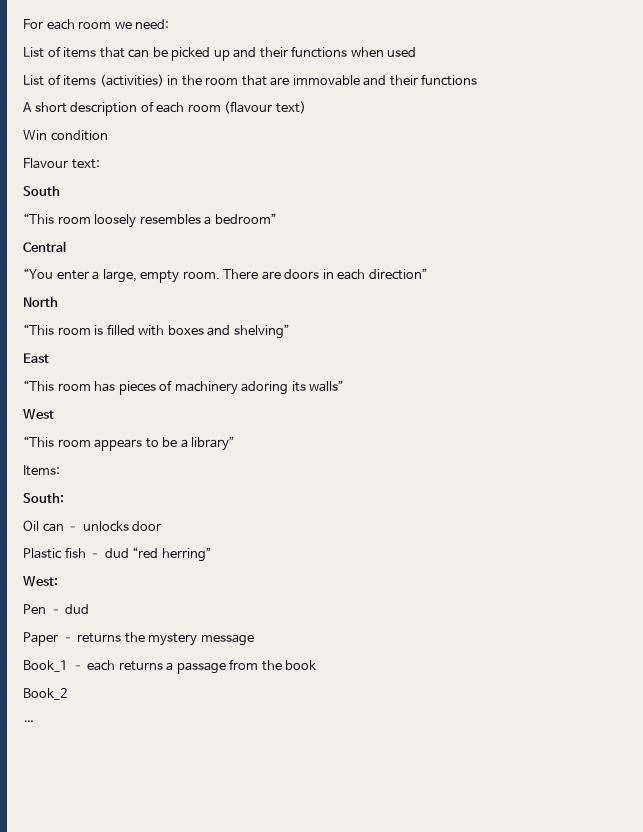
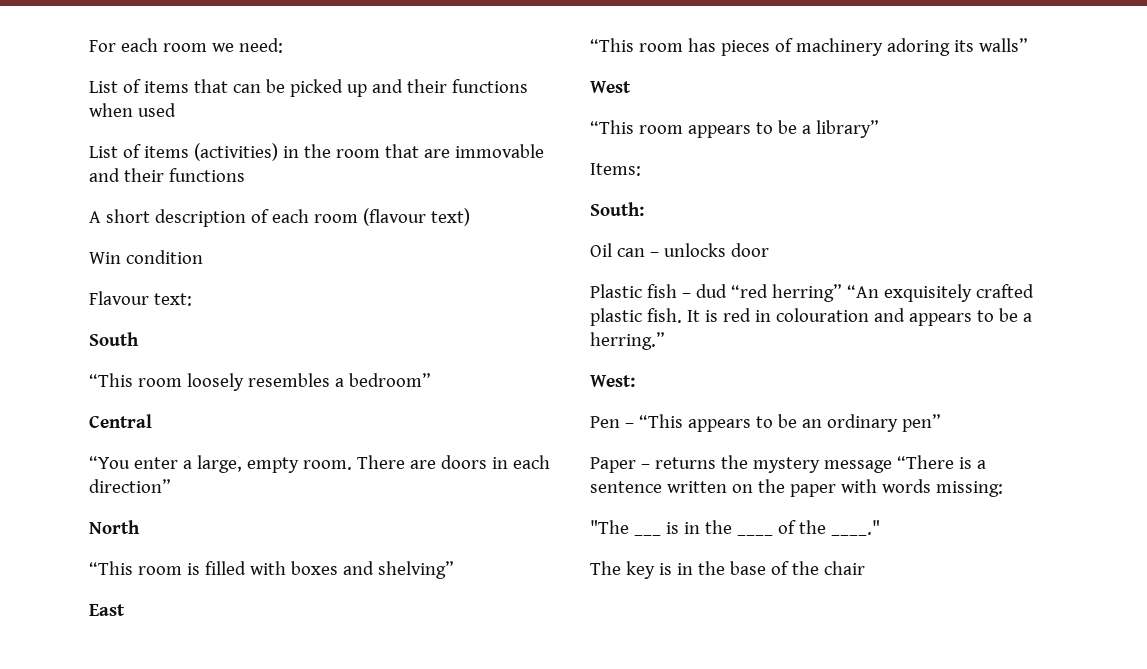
[23,576,58,587] [23,604,90,614] // West: // Pen – dud -> [846,284,1034,302] [590,308,1032,326] [590,332,665,350] [590,375,635,387] [590,414,941,432] “An exquisitely crafted plastic fish. It is red in colouration and appears to be a herring.” // West: // Pen – “This appears to be an ordinary pen”
[23,659,317,674] [23,688,68,700] [23,720,35,726] // Book_1 – each returns a passage from the book // Book_2 // … -> [896,455,986,469] [590,479,1003,497] [590,520,629,534] [633,534,661,536] [665,520,732,534] [736,534,773,536] [777,520,880,536] [590,561,865,579] “There is a sentence written on the paper with words missing: // "The ___ is in the ____ of the ____." // The key is in the base of the chair

